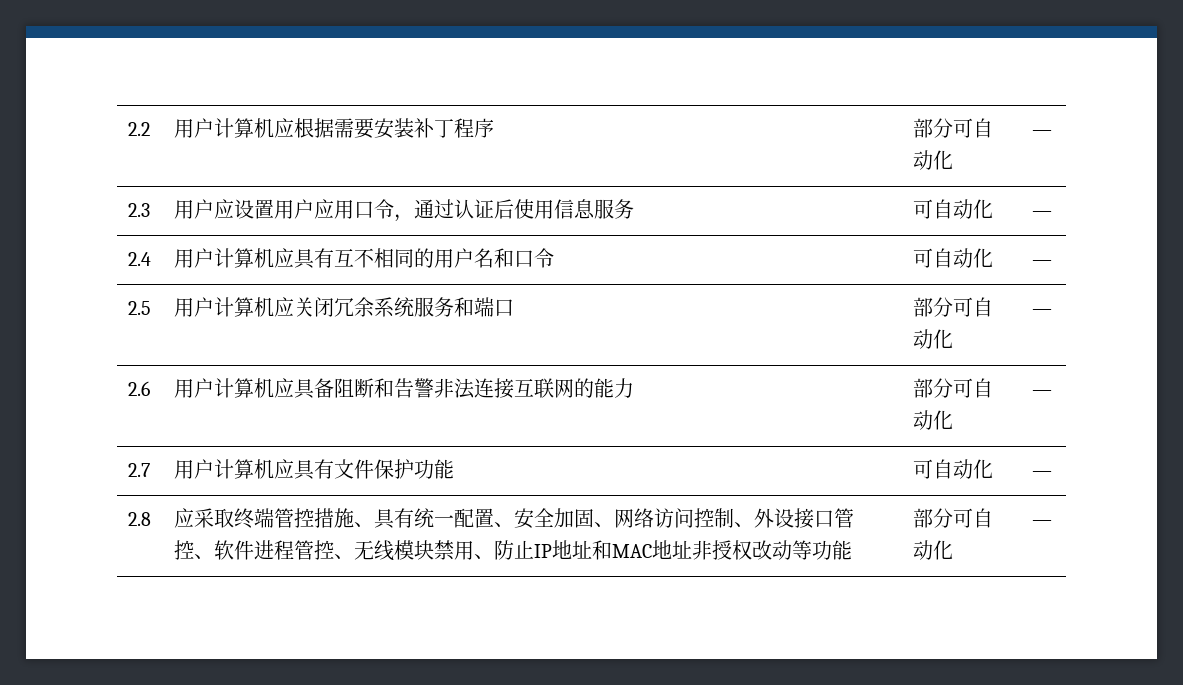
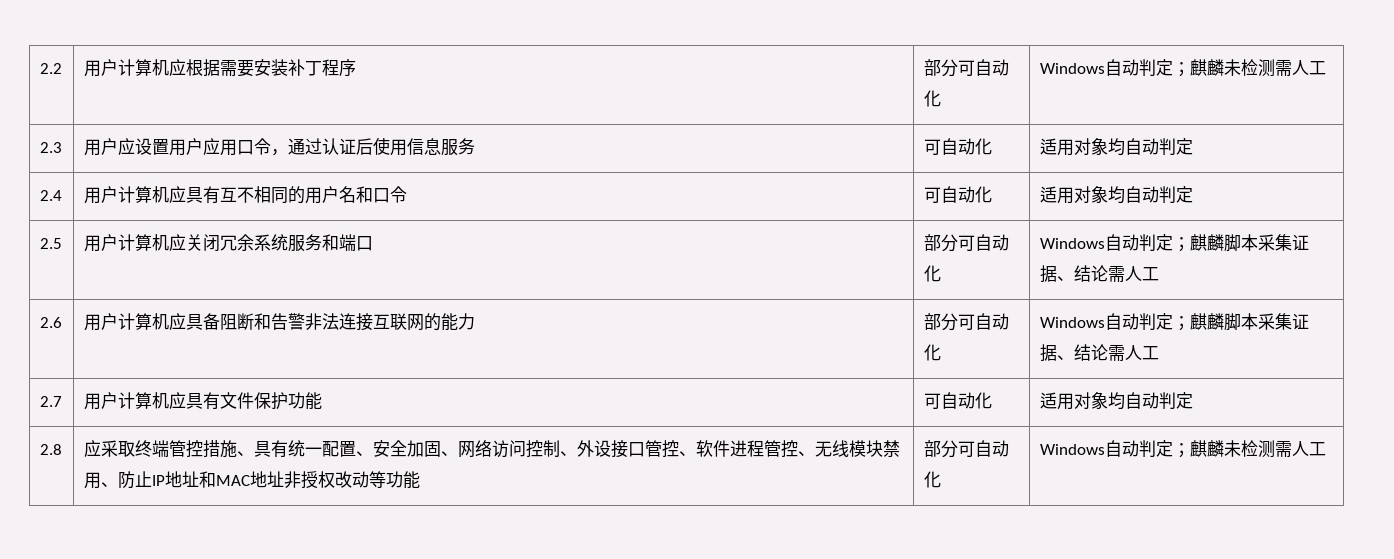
[1032,130,1053,136] — -> [1039,59,1326,77] Windows自动判定；麒麟未检测需人工
[1032,211,1053,217] — -> [1039,138,1193,156] 适用对象均自动判定
[1032,260,1053,266] — -> [1039,186,1193,204] 适用对象均自动判定
[1032,309,1053,315] — -> [1039,234,1309,252] [1039,265,1159,283] Windows自动判定；麒麟脚本采集证据、结论需人工
[1032,390,1053,396] — -> [1039,313,1309,331] [1039,344,1159,362] Windows自动判定；麒麟脚本采集证据、结论需人工
[1032,471,1053,477] — -> [1039,392,1193,410] 适用对象均自动判定
[1032,520,1053,526] — -> [1039,440,1326,458] Windows自动判定；麒麟未检测需人工

